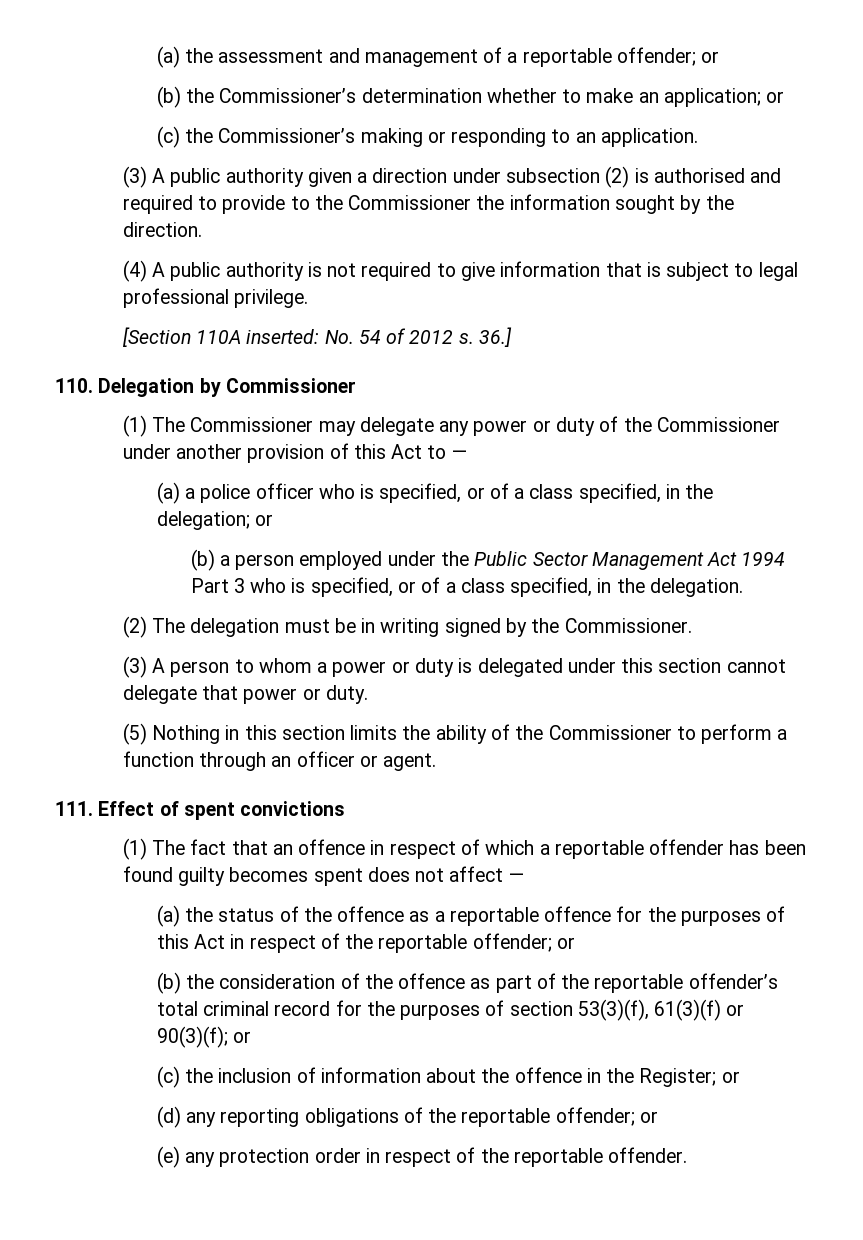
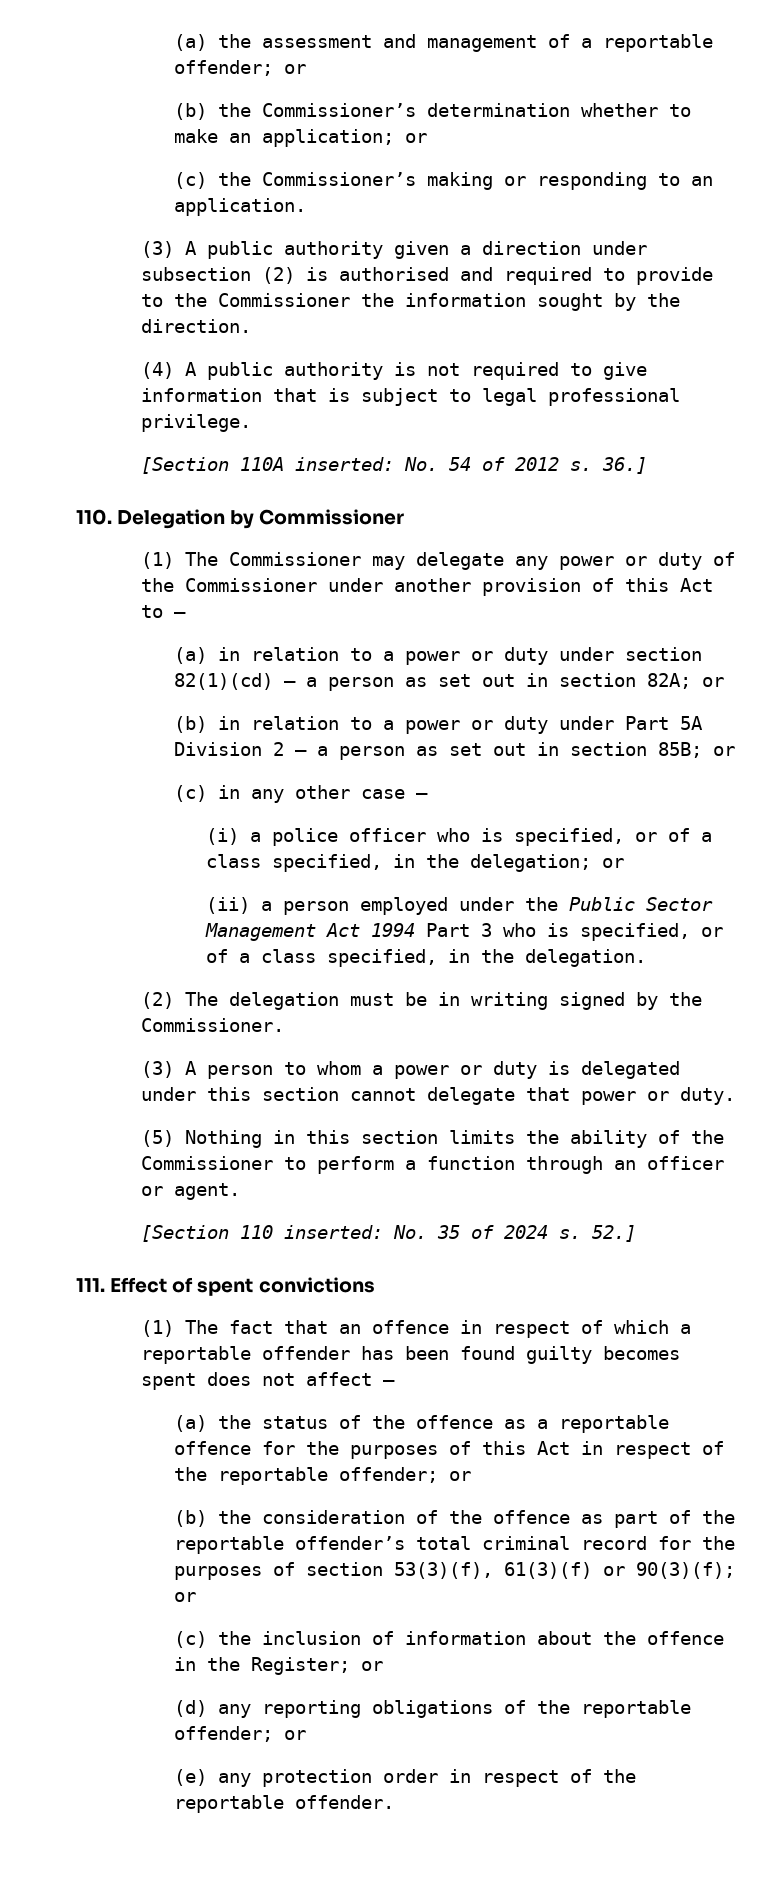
(180, 493) none -> [217,647,702,665] [173,673,724,691] [173,716,703,734] [173,742,735,760] [173,785,428,803] [206,828,240,845] in relation to a power or duty under section 82(1)(cd) — a person as set out in section 82A; or // (b) in relation to a power or duty under Part 5A Division 2 — a person as set out in section 85B; or // (c) in any other case — // (i)
[190,549,215,571] (b) -> [206,897,251,914] (ii)
(437, 762) none -> [141,1225,637,1242] // [Section 110 inserted: No. 35 of 2024 s. 52.]

